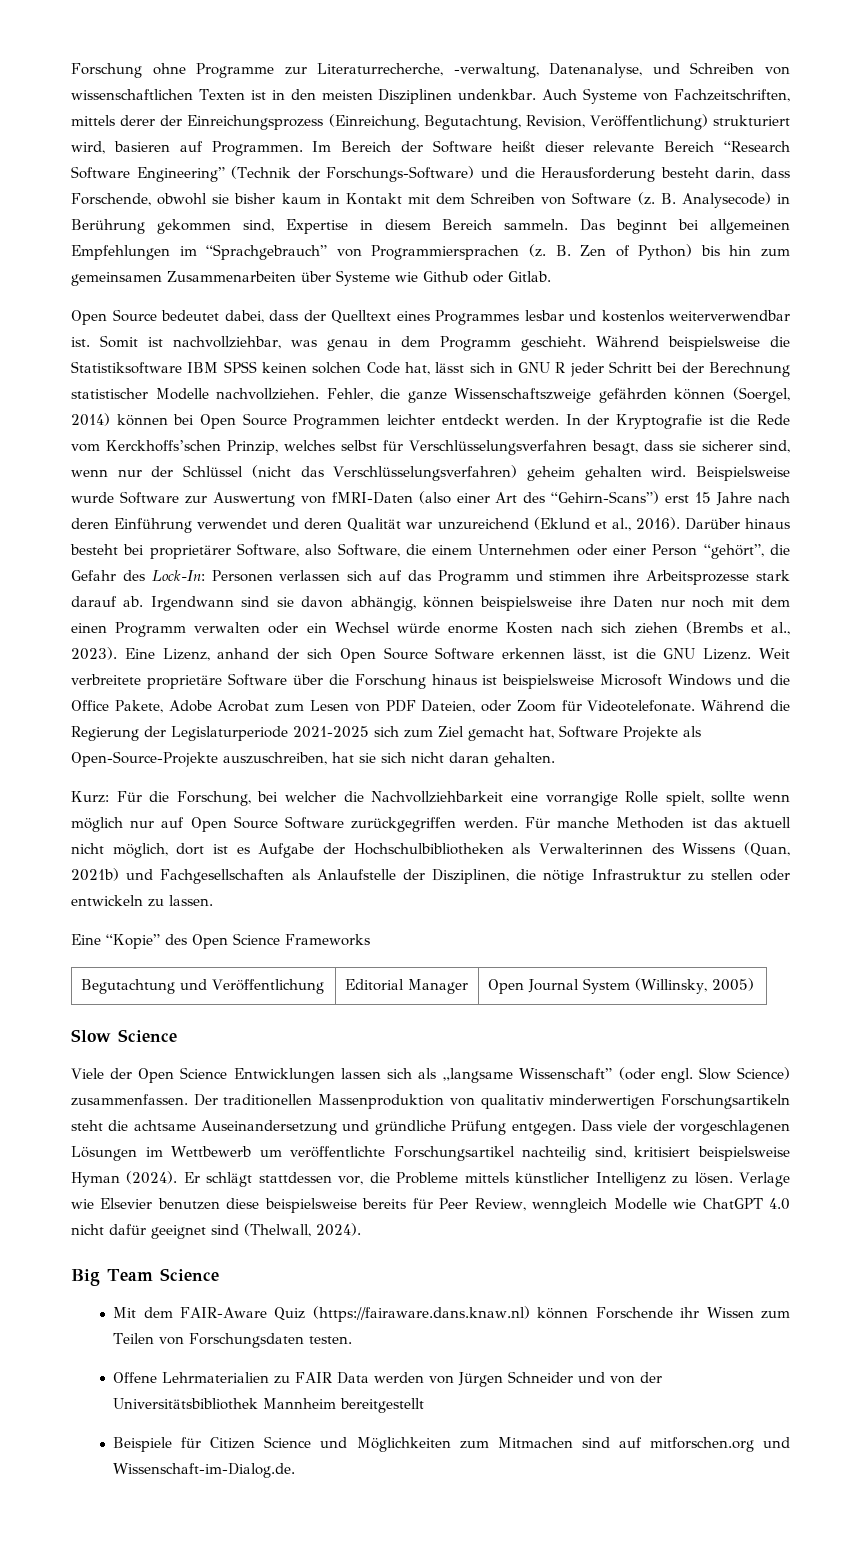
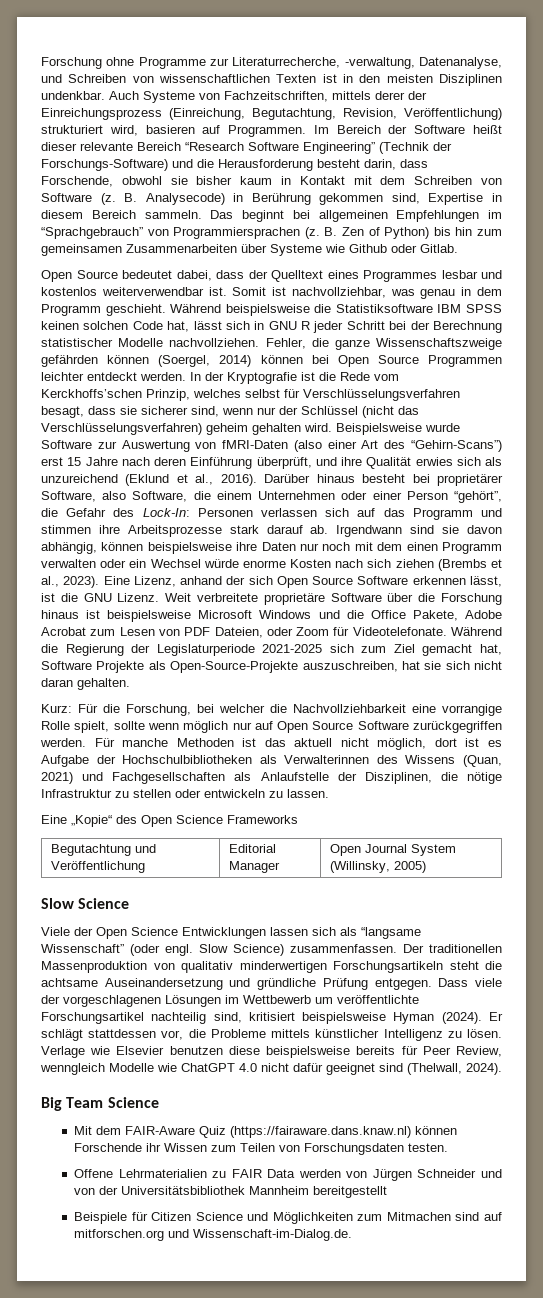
[197,518,433,532] verwendet und deren Qualität war -> [256,457,502,469] überprüft, und ihre Qualität erwies sich als
[71,868,119,881] 2021b) -> [41,772,73,784] 2021)
[106,934,160,949] “Kopie” -> [71,815,112,827] „Kopie“
[442,1068,514,1083] „langsame -> [361,927,421,939] “langsame

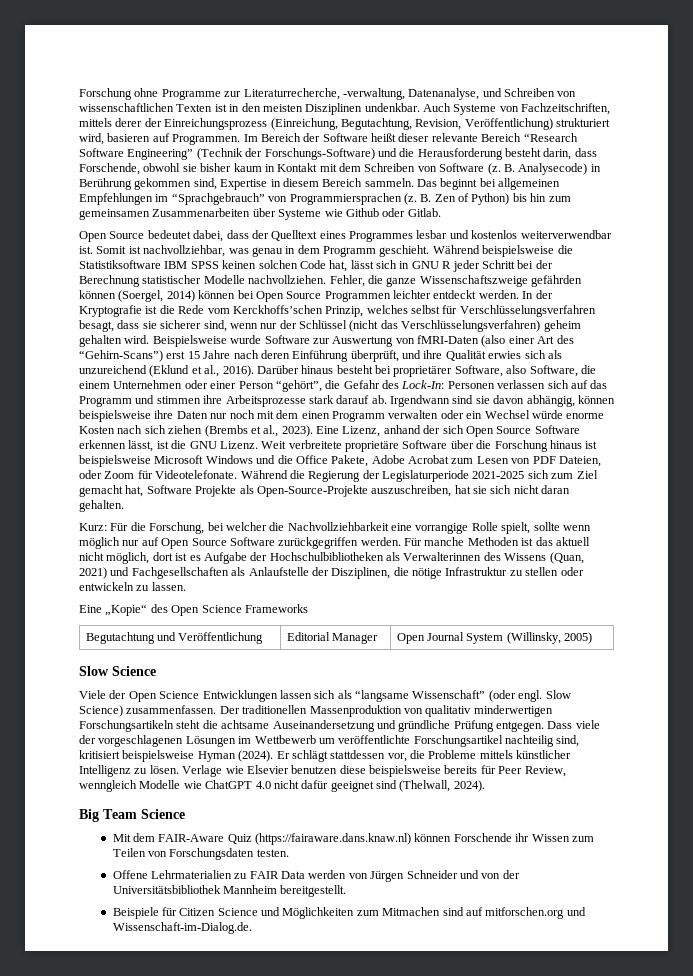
[313,1186,388,1198] bereitgestellt -> [280,885,347,897] bereitgestellt.

